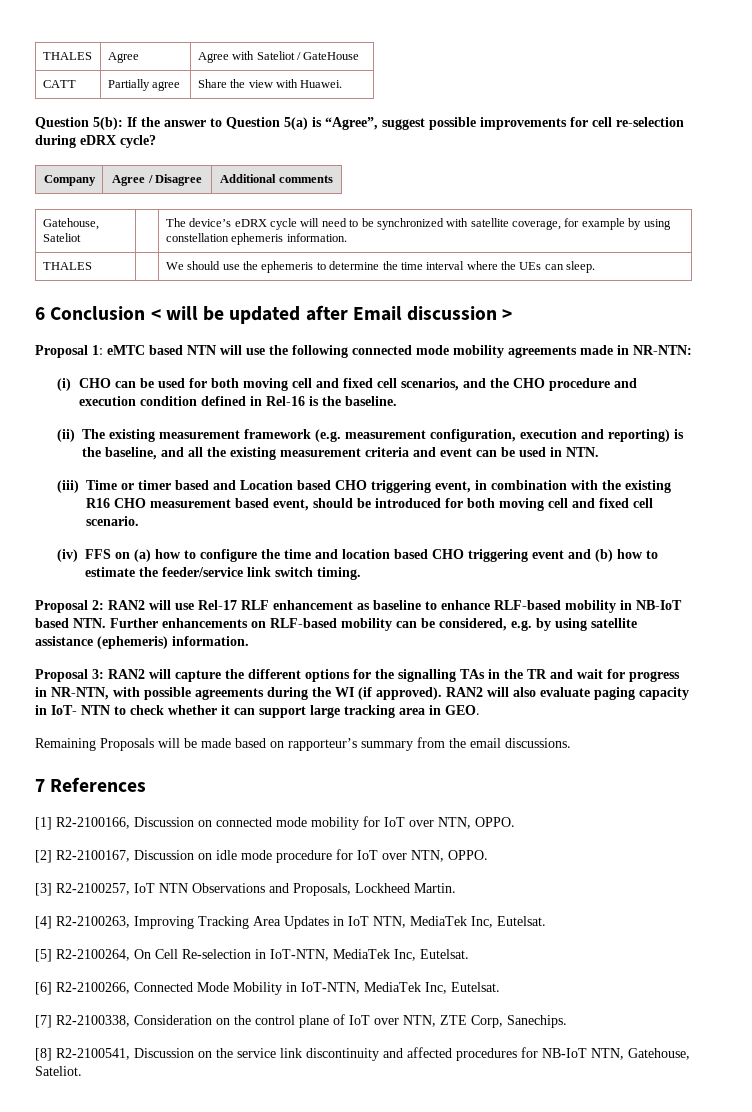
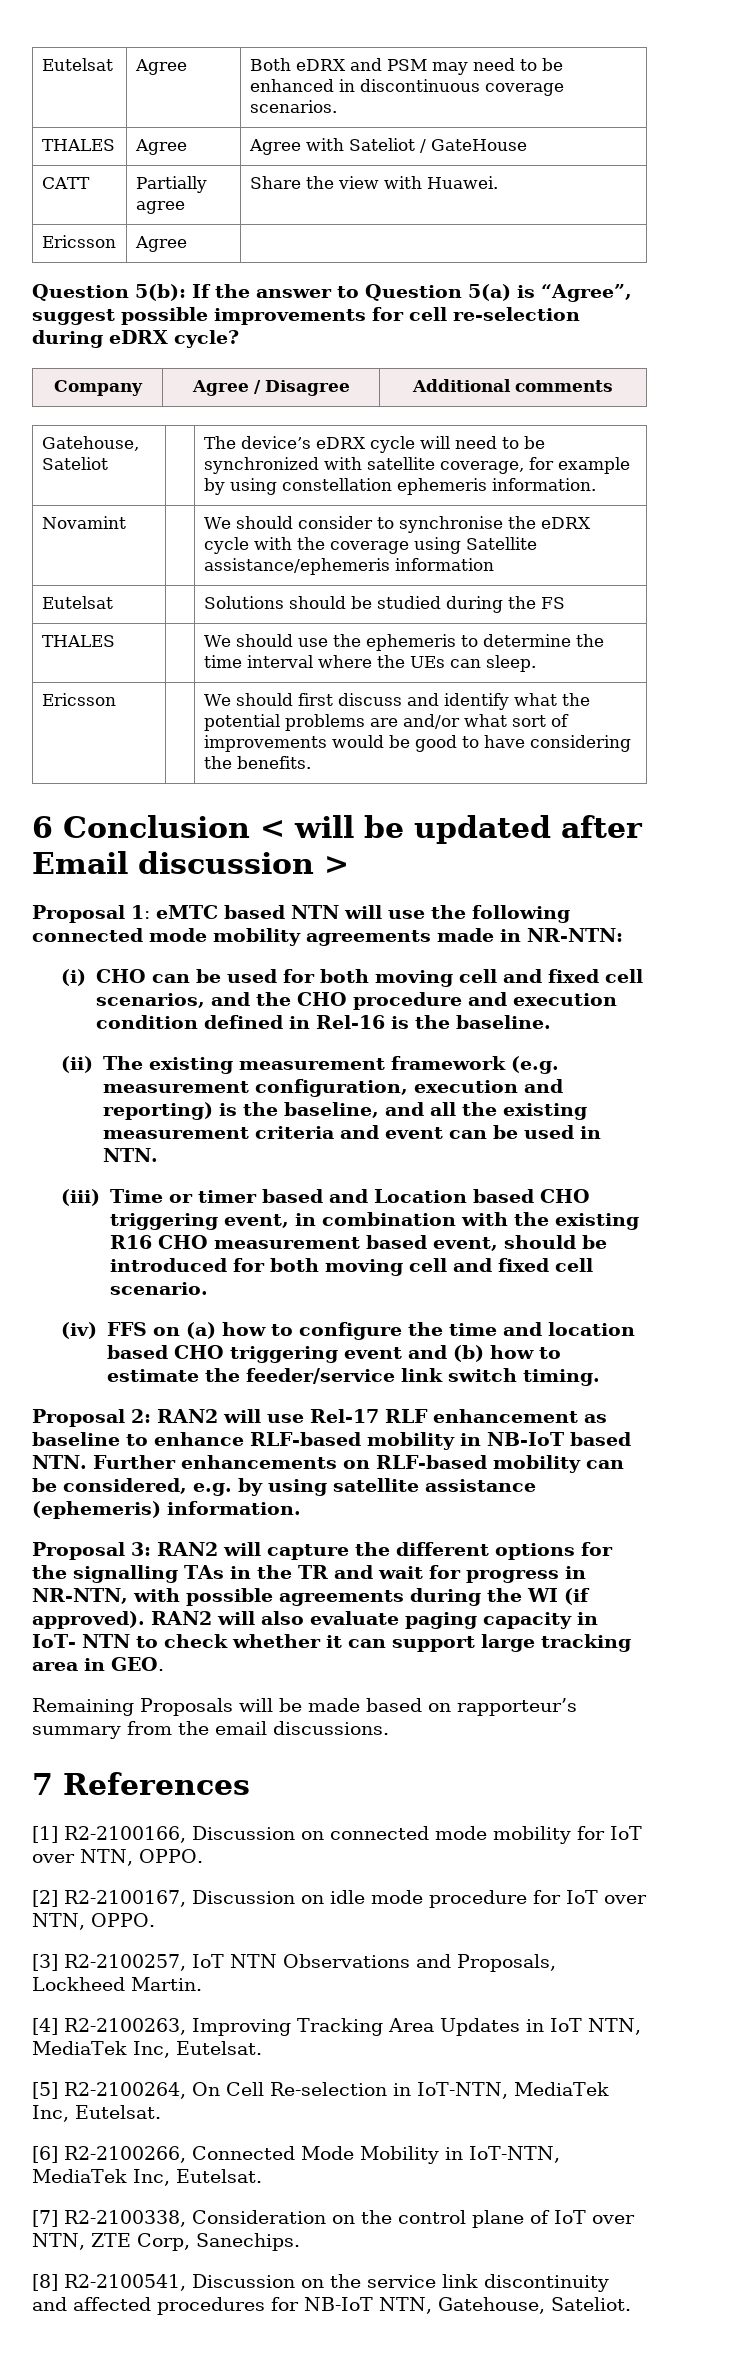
(42, 56) none -> [41,58,113,71] [134,59,187,75] [249,58,563,75] [249,79,564,96] [249,100,337,113] Eutelsat | Agree | Both eDRX and PSM may need to be enhanced in discontinuous coverage scenarios. //
(343, 84) none -> [41,235,116,248] [134,236,187,252] // Ericsson | Agree |
(347, 237) none -> [41,516,126,529] [203,516,591,533] [203,537,537,554] [203,558,494,575] [41,596,113,609] [203,596,565,613] // Novamint | | We should consider to synchronise the eDRX cycle with the coverage using Satellite assistance/ephemeris information // Eutelsat | | Solutions should be studied during the FS
(596, 267) none -> [41,693,116,706] [203,693,590,710] [203,714,569,731] [203,735,631,752] [203,756,311,769] // Ericsson | | We should first discuss and identify what the potential problems are and/or what sort of improvements would be good to have considering the benefits.

